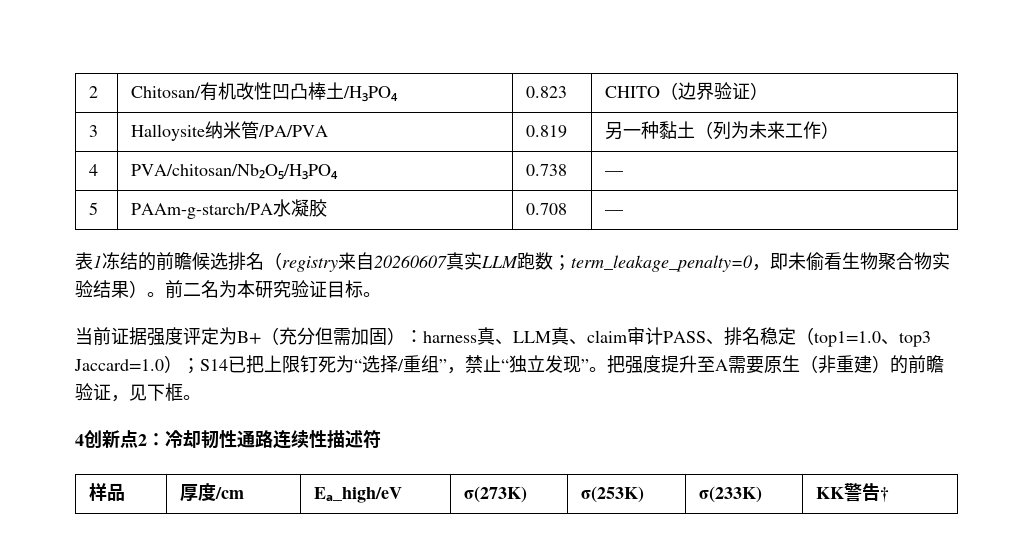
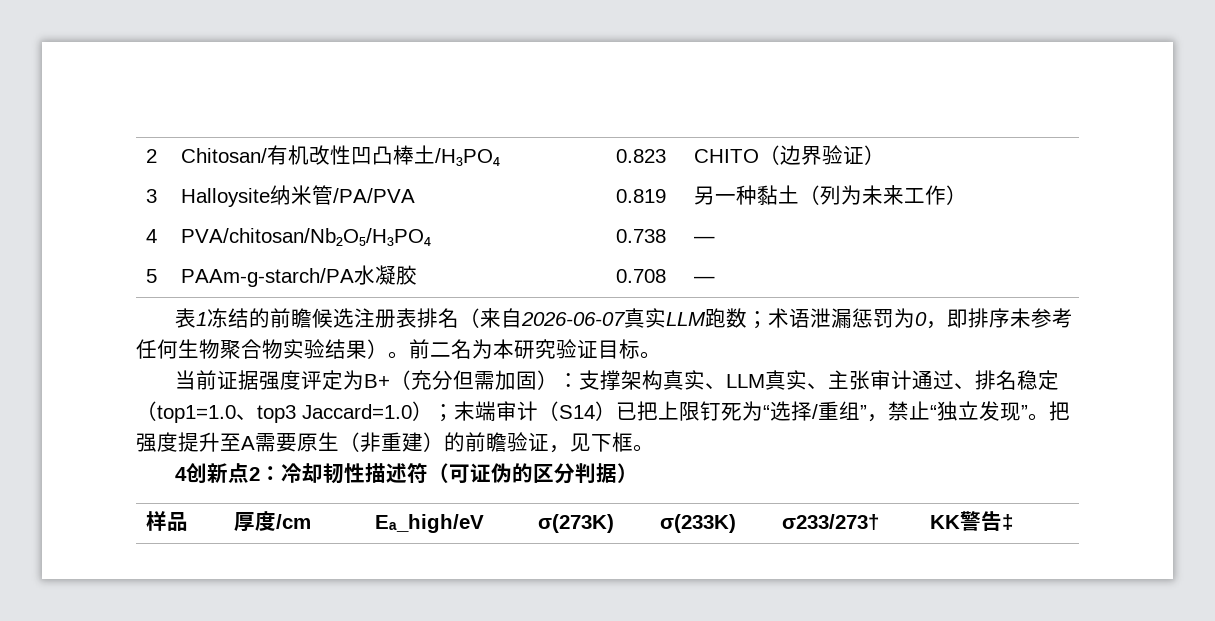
[228,252,842,272] 排名（registry来自20260607真实LLM跑数；term_leakage_penalty=0，即未偷看 -> [353,308,1073,329] [136,339,178,359] 注册表排名（来自2026-06-07真实LLM跑数；术语泄漏惩罚为0，即排序未参考任何
[423,327,706,345] harness真、LLM真、claim审计PASS -> [578,370,954,390] 支撑架构真实、LLM真实、主张审计通过
[200,359,228,371] S14 -> [454,401,616,421] 末端审计（S14）
[237,430,327,449] 通路连续性 -> (365, 473) none
(381, 439) none -> [427,463,638,484] （可证伪的区分判据）
[581,486,645,503] [699,486,763,503] σ(253K) | σ(233K) -> [660,514,737,533] [782,514,880,530] σ(233K) | σ233/273†
[880,487,890,502] † -> [1002,514,1014,530] ‡

